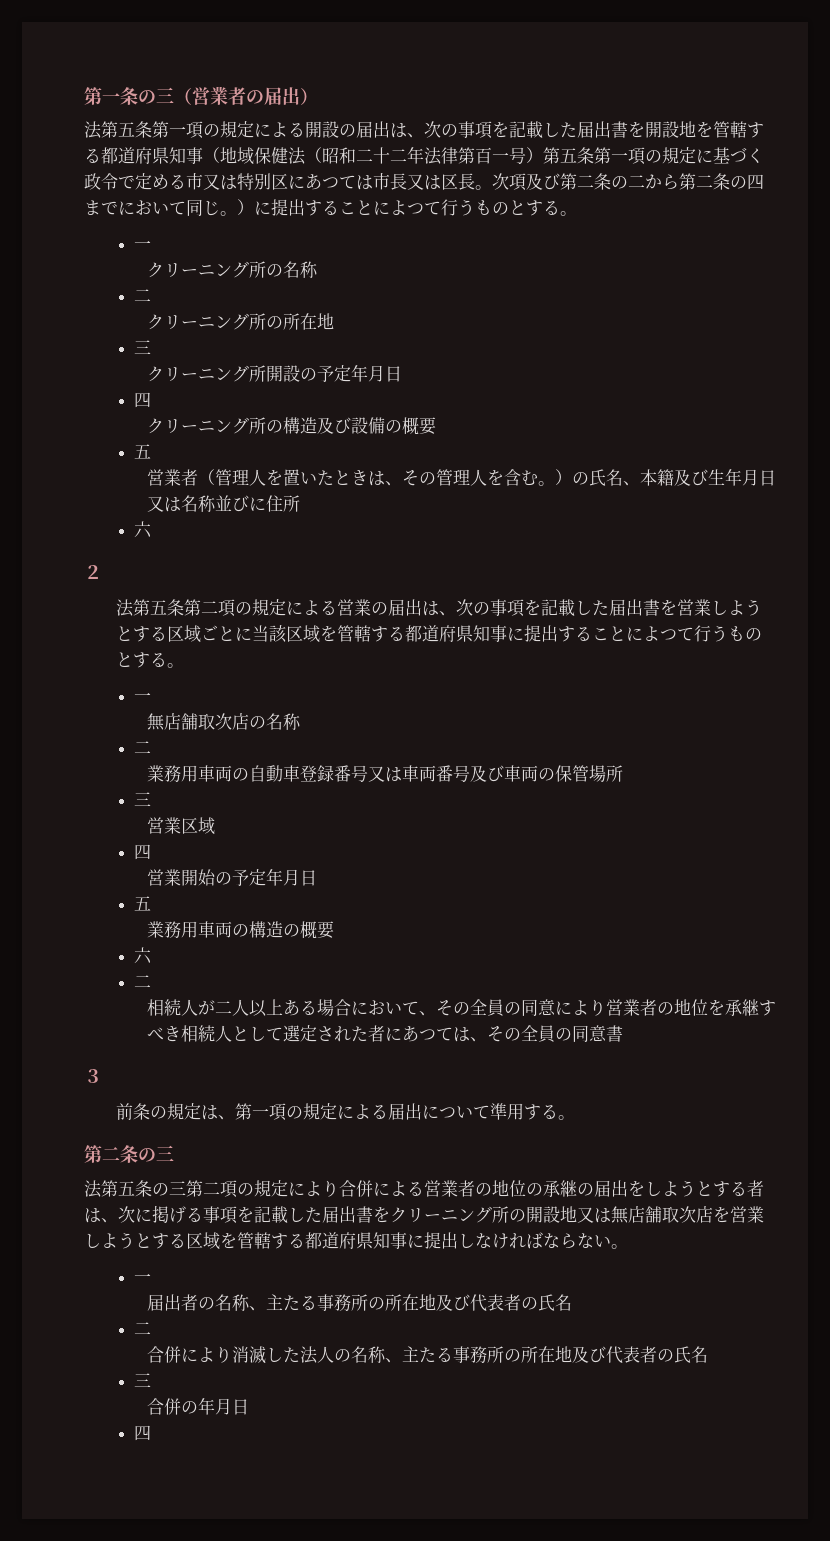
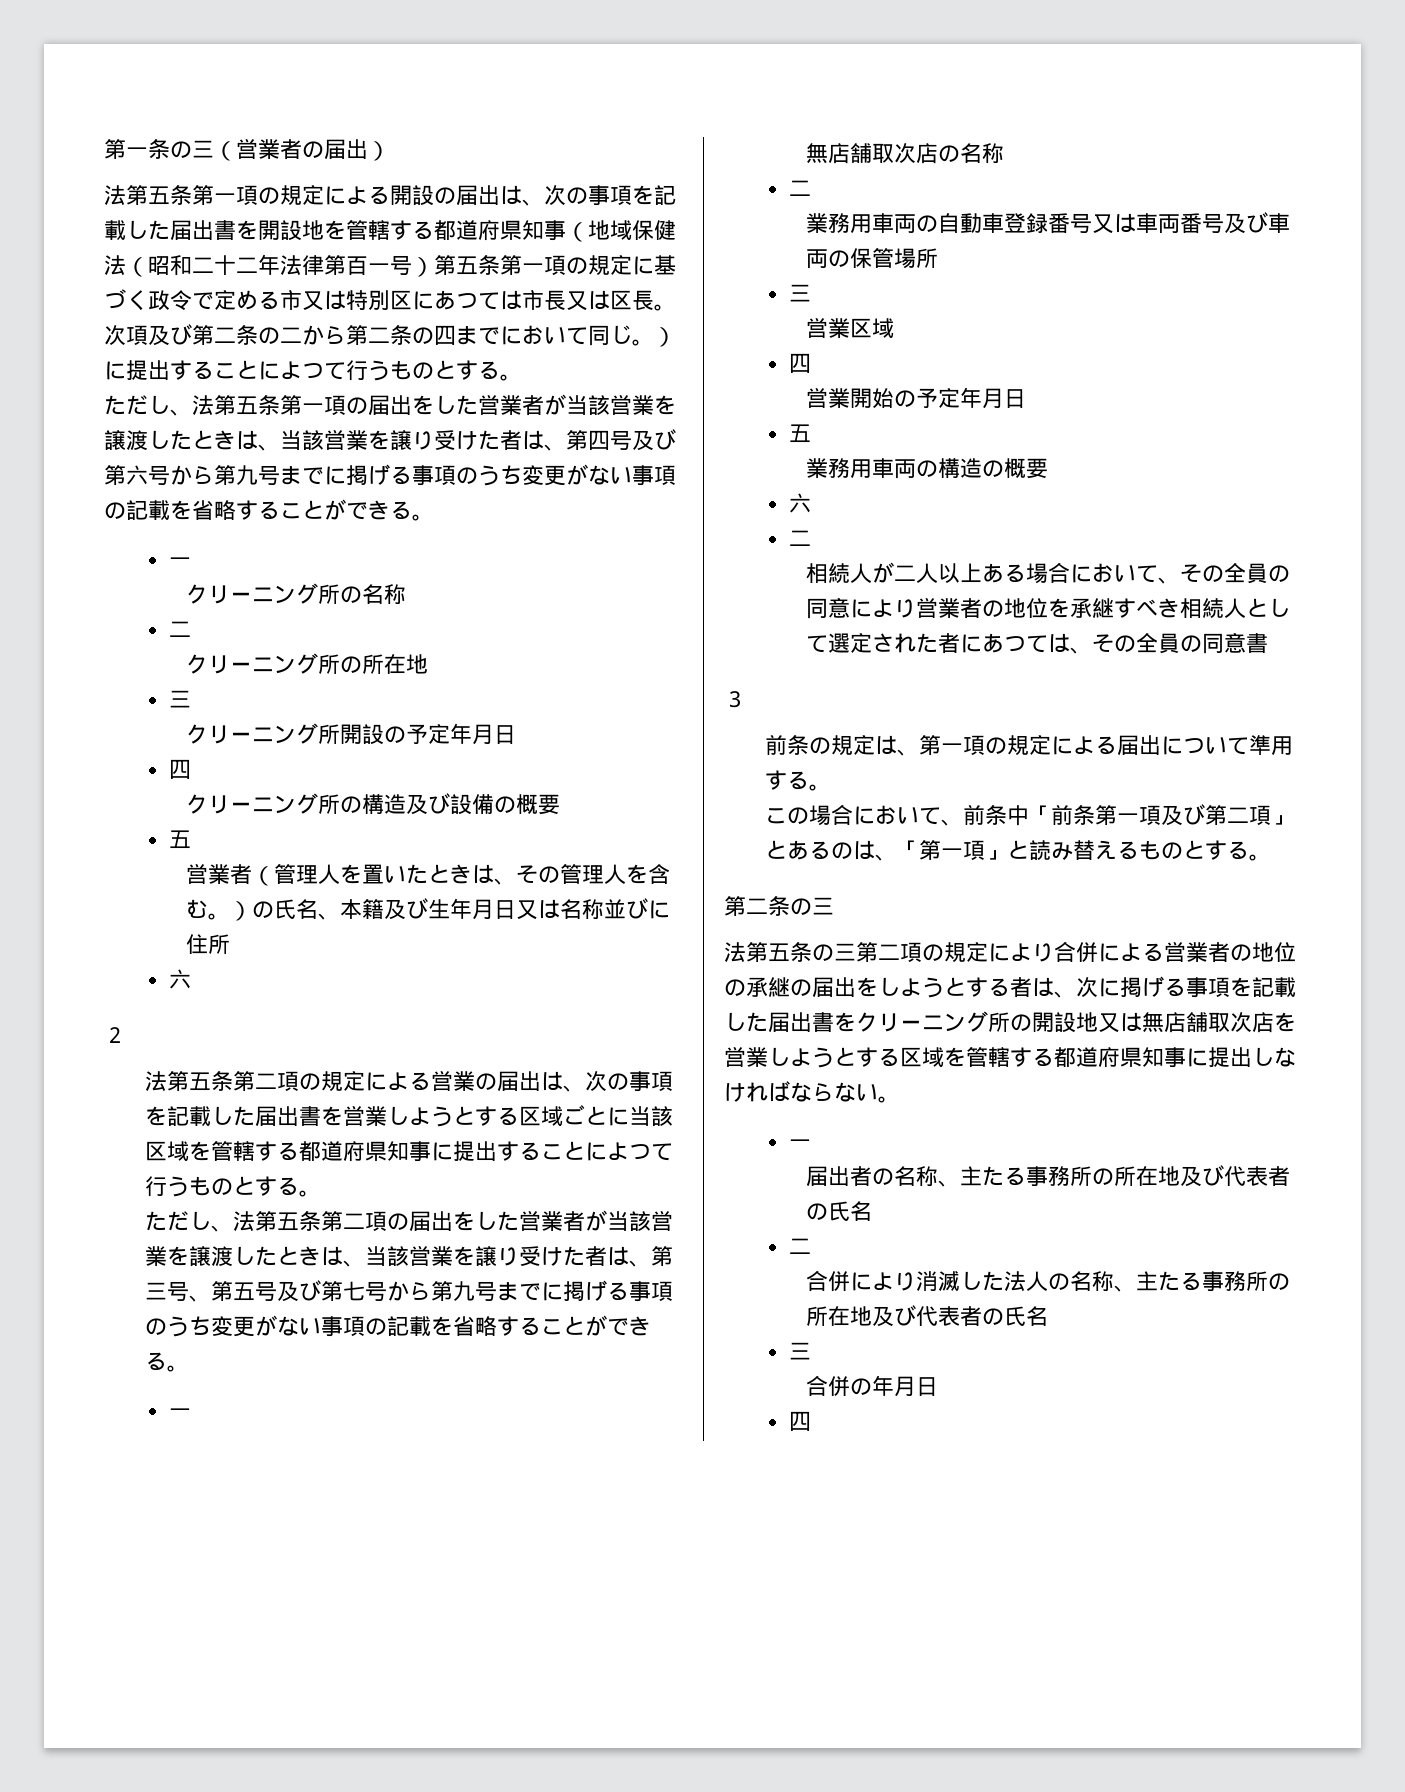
(577, 213) none -> [104,394,676,416] [104,429,676,451] [104,464,676,486] [104,499,434,521] // ただし、法第五条第一項の届出をした営業者が当該営業を譲渡したときは、当該営業を譲り受けた者は、第四号及び第六号から第九号までに掲げる事項のうち変更がない事項の記載を省略することができる。
(184, 665) none -> [144,1210,673,1232] [144,1246,673,1267] [144,1280,673,1302] [144,1315,651,1337] [144,1352,189,1372] // ただし、法第五条第二項の届出をした営業者が当該営業を譲渡したときは、当該営業を譲り受けた者は、第三号、第五号及び第七号から第九号までに掲げる事項のうち変更がない事項の記載を省略することができる。
(575, 1117) none -> [764,804,1293,826] [764,840,1271,861] // この場合において、前条中「前条第一項及び第二項」とあるのは、「第一項」と読み替えるものとする。

